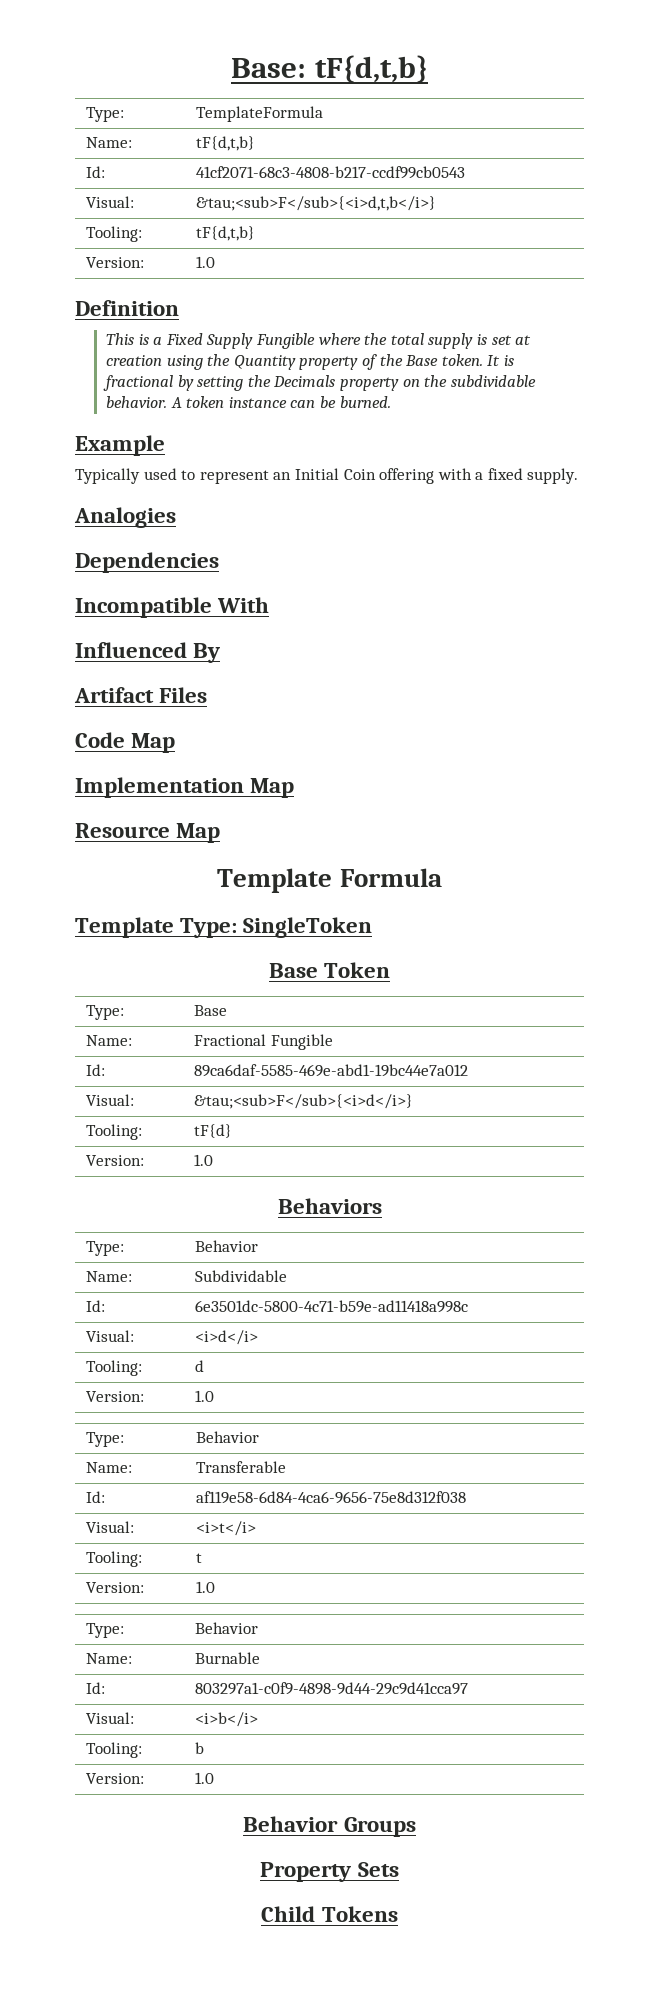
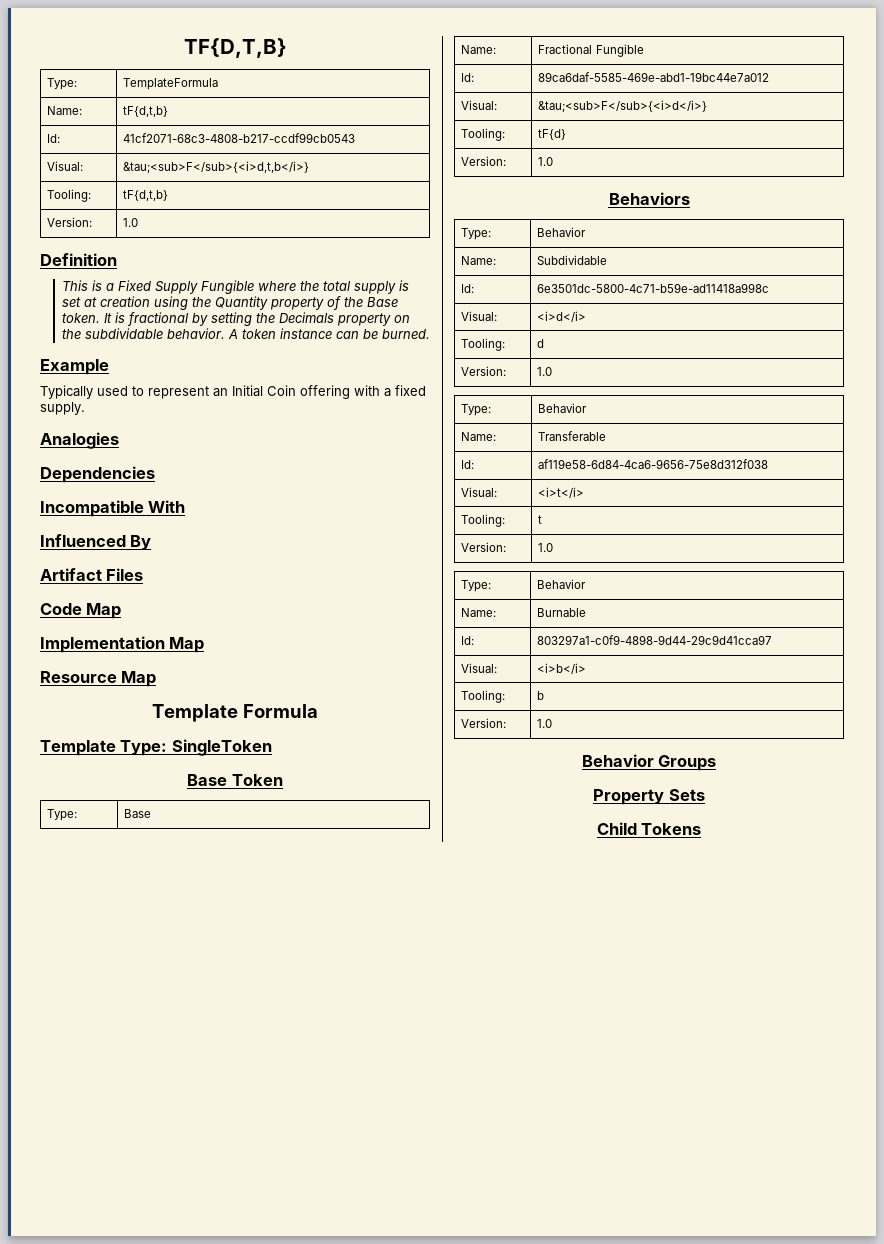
[231,55,428,83] Base: tF{d,t,b} -> [183,38,287,58] TF{D,T,B}

